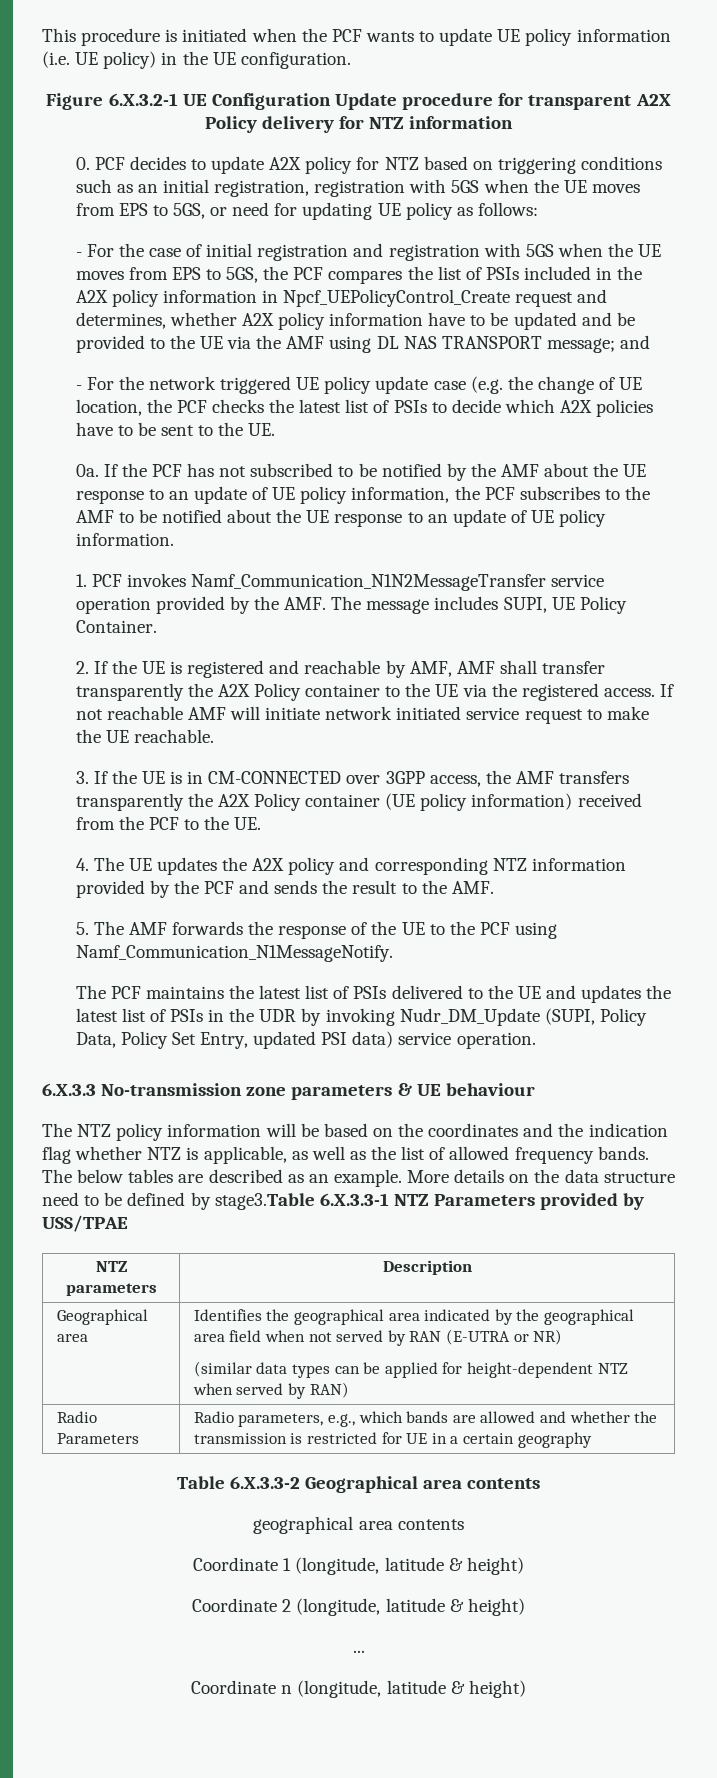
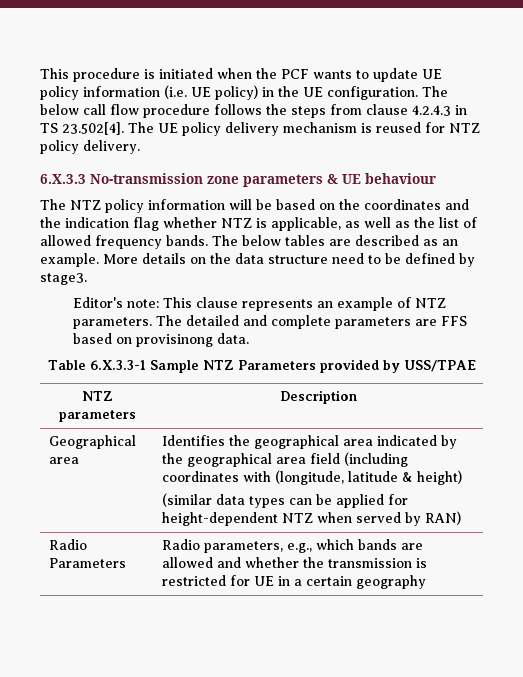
[46,93,671,110] [204,116,514,133] [75,156,663,174] [75,179,640,197] [75,202,538,220] [75,243,662,261] [75,266,643,284] [75,289,608,307] [75,312,635,330] [75,335,651,353] [75,376,643,394] [75,399,654,417] [75,422,276,436] [75,463,647,481] [75,486,651,504] [75,509,607,527] [75,533,174,546] [75,573,605,591] [75,596,627,614] [75,620,157,633] [75,660,606,678] [75,683,675,701] [75,706,649,724] [75,729,214,743] [75,770,630,787] [75,793,642,811] [75,816,262,830] [75,857,626,875] [75,880,494,898] [75,921,558,939] [75,945,393,962] [75,985,672,1003] [75,1008,647,1026] [75,1031,536,1049] // Figure 6.X.3.2-1 UE Configuration Update procedure for transparent A2X Policy delivery for NTZ information // 0. PCF decides to update A2X policy for NTZ based on triggering conditions such as an initial registration, registration with 5GS when the UE moves from EPS to 5GS, or need for updating UE policy as follows: // - For the case of initial registration and registration with 5GS when the UE moves from EPS to 5GS, the PCF compares the list of PSIs included in the A2X policy information in Npcf_UEPolicyControl_Create request and determines, whether A2X policy information have to be updated and be provided to the UE via the AMF using DL NAS TRANSPORT message; and // - For the network triggered UE policy update case (e.g. the change of UE location, the PCF checks the latest list of PSIs to decide which A2X policies have to be sent to the UE. // 0a. If the PCF has not subscribed to be notified by the AMF about the UE response to an update of UE policy information, the PCF subscribes to the AMF to be notified about the UE response to an update of UE policy information. // 1. PCF invokes Namf_Communication_N1N2MessageTransfer service operation provided by the AMF. The message includes SUPI, UE Policy Container. // 2. If the UE is registered and reachable by AMF, AMF shall transfer transparently the A2X Policy container to the UE via the registered access. If not reachable AMF will initiate network initiated service request to make the UE reachable. // 3. If the UE is in CM-CONNECTED over 3GPP access, the AMF transfers transparently the A2X Policy container (UE policy information) received from the PCF to the UE. // 4. The UE updates the A2X policy and corresponding NTZ information provided by the PCF and sends the result to the AMF. // 5. The AMF forwards the response of the UE to the PCF using Namf_Communication_N1MessageNotify. // The PCF maintains the latest list of PSIs delivered to the UE and updates the latest list of PSIs in the UDR by invoking Nudr_DM_Update (SUPI, Policy Data, Policy Set Entry, updated PSI data) service operation. -> [422,86,448,97] [40,104,467,118] [40,122,480,136] [40,140,140,154] The below call flow procedure follows the steps from clause 4.2.4.3 in TS 23.502[4]. The UE policy delivery mechanism is reused for NTZ policy delivery.
[214,1193,389,1210] stage3.Table 6.X.3.3-1 -> [40,273,87,285] [72,297,446,311] [72,315,467,329] [72,333,249,347] [47,360,199,373] stage3. // Editor's note: This clause represents an example of NTZ parameters. The detailed and complete parameters are FFS based on provisinong data. // Table 6.X.3.3-1 Sample
[264,1329,563,1346] when not served by RAN (E-UTRA or NR) -> [343,452,408,467] [161,470,462,485] (including coordinates with (longitude, latitude & height)
[176,1476,541,1493] [253,1516,464,1534] [193,1557,524,1575] [192,1598,525,1616] [352,1650,365,1653] [191,1680,526,1698] // Table 6.X.3.3-2 Geographical area contents // geographical area contents // Coordinate 1 (longitude, latitude & height) // Coordinate 2 (longitude, latitude & height) // ... // Coordinate n (longitude, latitude & height) -> (426, 582) none

